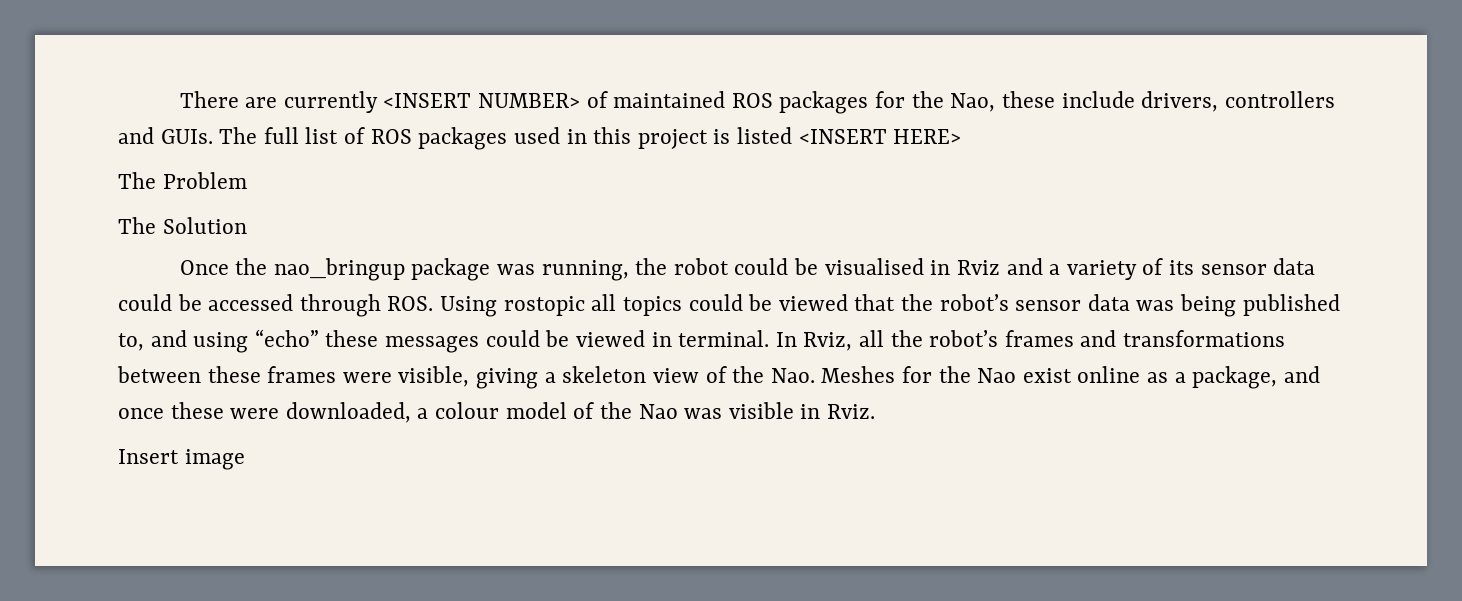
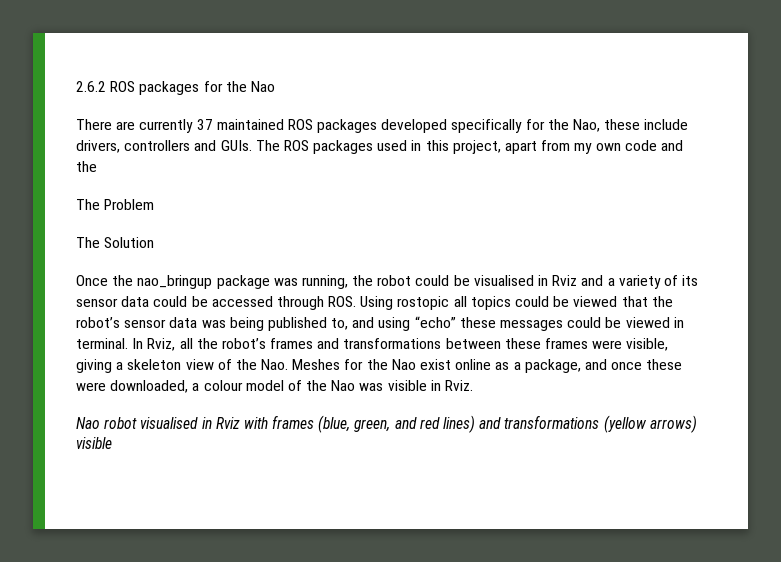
[179,91,608,113] There are currently <INSERT NUMBER> of -> [76,81,275,95] [76,119,213,133] 2.6.2 ROS packages for the Nao // There are currently 37
(869, 102) none -> [381,119,523,133] developed specifically
[263,127,366,144] full list of -> (280, 145) none
[637,127,962,149] project is listed <INSERT HERE> -> [452,140,683,154] [76,161,97,172] project, apart from my own code and the
[118,449,245,470] Insert image -> [76,415,697,433] [76,437,112,449] Nao robot visualised in Rviz with frames (blue, green, and red lines) and transformations (yellow arrows) visible

